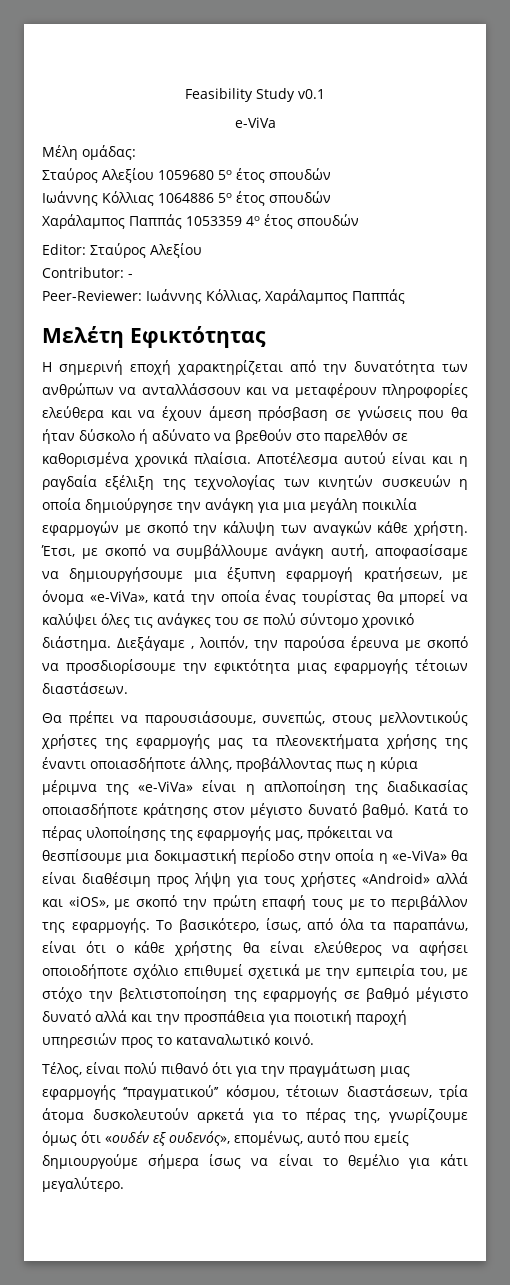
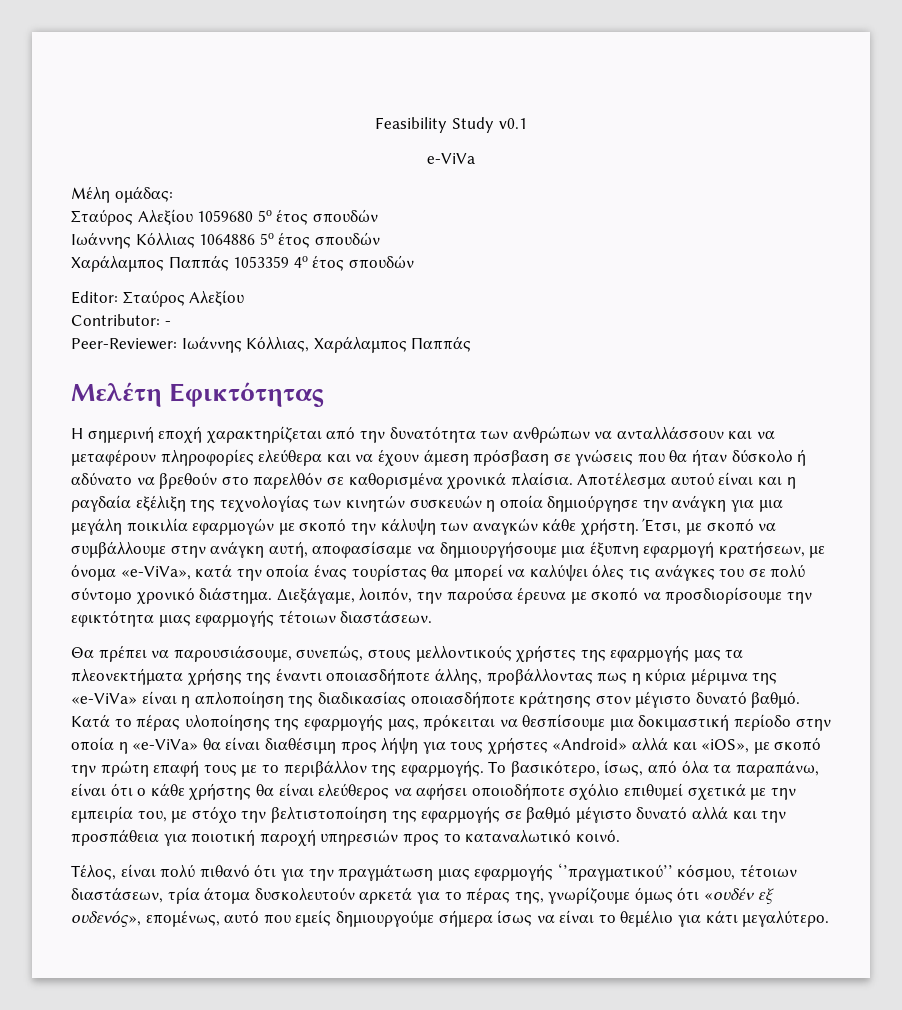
(269, 551) none -> [170,545,206,558] στην
[117,636,194,651] Διεξάγαμε , -> [276,587,355,604] Διεξάγαμε,

